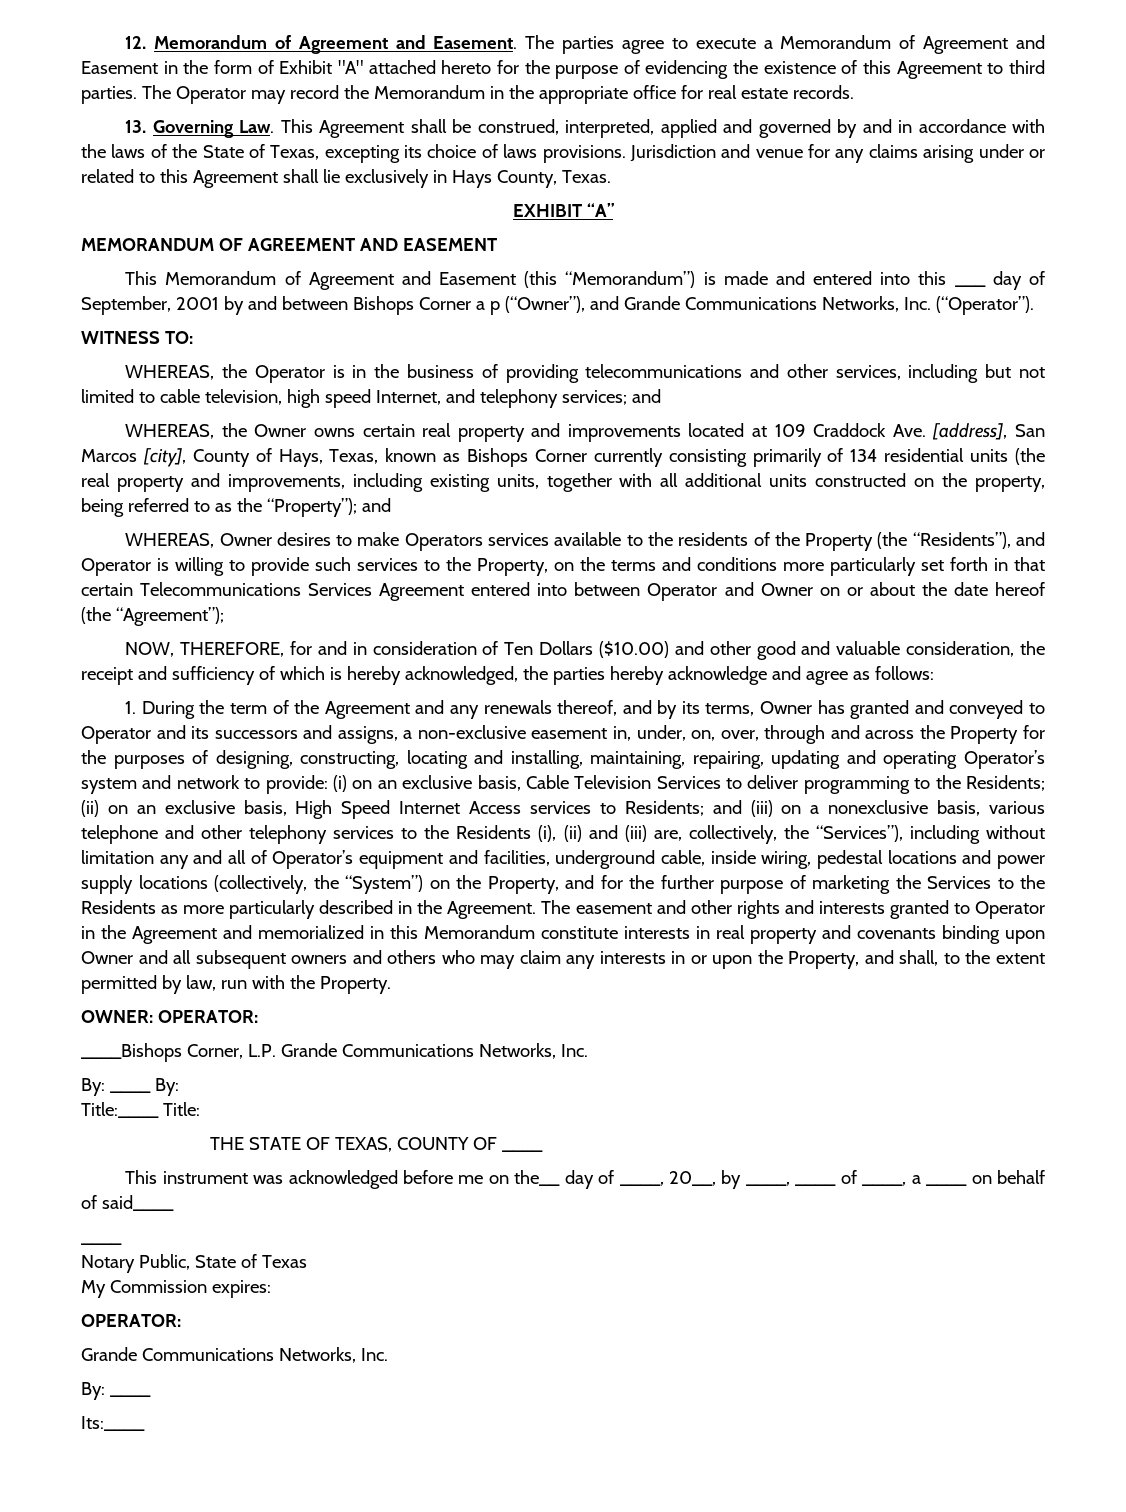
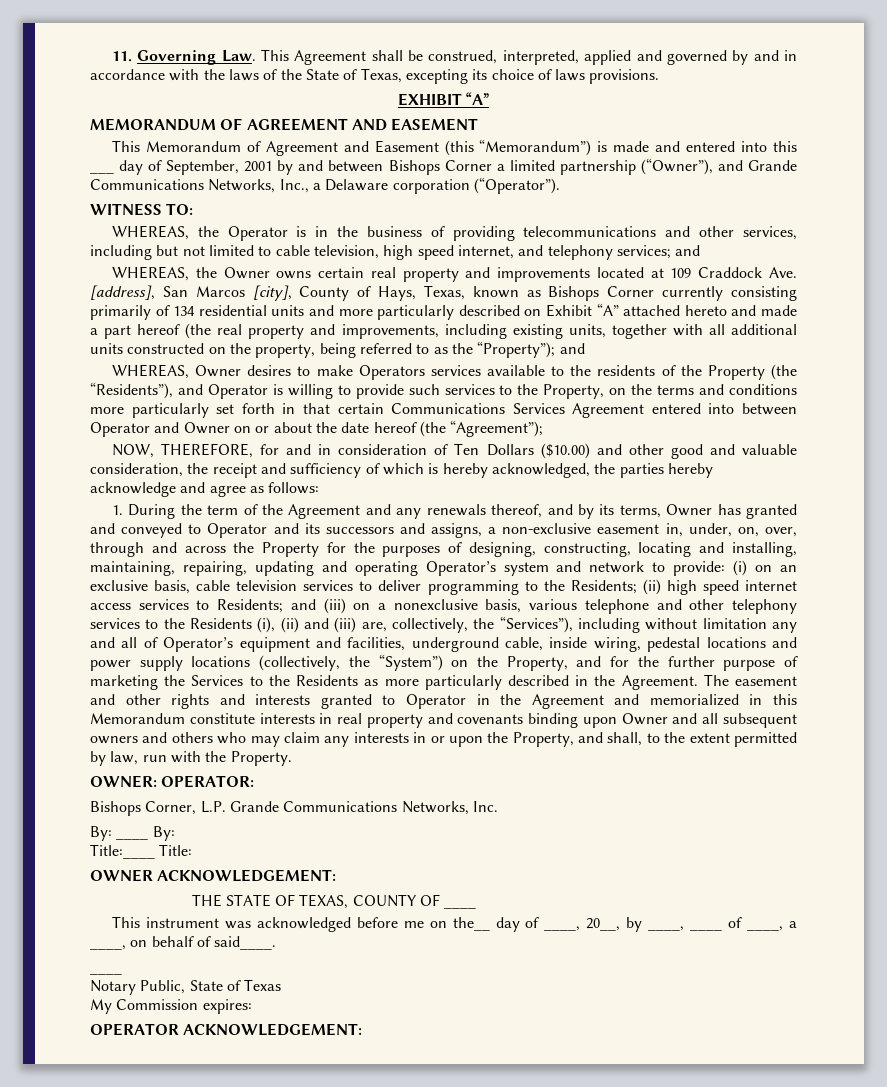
[125,35,1045,54] [81,60,1045,79] [81,85,854,104] [125,120,147,133] 12. Memorandum of Agreement and Easement. The parties agree to execute a Memorandum of Agreement and Easement in the form of Exhibit "A" attached hereto for the purpose of evidencing the existence of this Agreement to third parties. The Operator may record the Memorandum in the appropriate office for real estate records. // 13. -> [111,51,132,62] 11.
[629,144,1046,163] [81,169,611,188] Jurisdiction and venue for any claims arising under or related to this Agreement shall lie exclusively in Hays County, Texas. -> (660, 76) none
[489,301,500,315] p -> [509,160,636,175] limited partnership
[903,297,931,310] Inc. -> [279,179,470,194] Inc., a Delaware corporation
[375,390,441,405] Internet, -> [457,245,514,259] internet,
(1009, 455) none -> [309,303,798,320] [90,324,181,339] and more particularly described on Exhibit “A” attached hereto and made a part hereof
[140,582,302,596] Telecommunications -> [391,403,506,414] Communications
[525,775,721,789] Cable Television Services -> [196,580,354,591] cable television services
[107,800,522,819] on an exclusive basis, High Speed Internet Access -> [666,580,797,595] [90,603,131,610] high speed internet access
[81,1043,182,1062] ____Bishops -> [90,801,141,816] Bishops
(200, 1109) none -> [90,869,337,882] // OWNER ACKNOWLEDGEMENT:
[926,1184,968,1186] ____ -> [90,945,126,950] ____,
[101,1195,174,1211] said____ -> [214,936,277,950] said____.
[81,1314,181,1327] [81,1347,388,1363] [81,1382,151,1400] [81,1416,145,1431] OPERATOR: // Grande Communications Networks, Inc. // By: ____ // Its:____ -> [90,1023,363,1036] OPERATOR ACKNOWLEDGEMENT:

